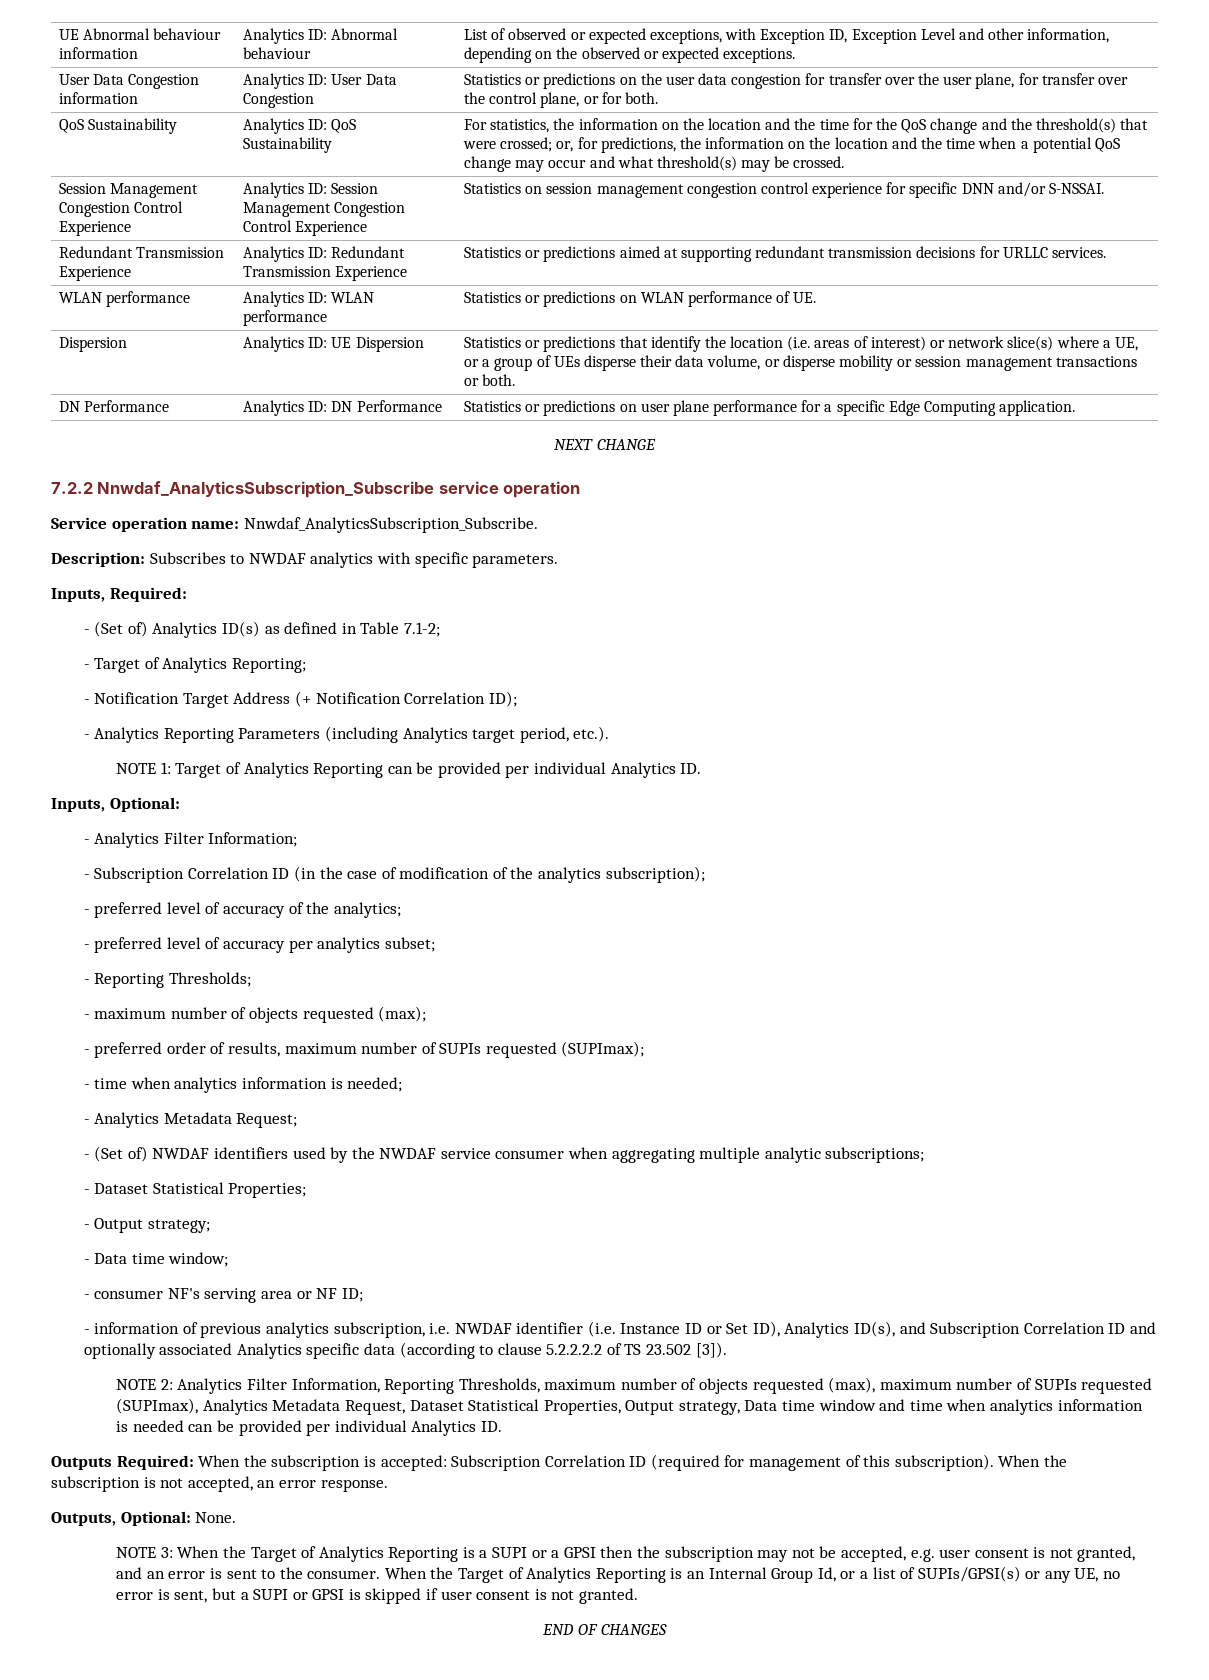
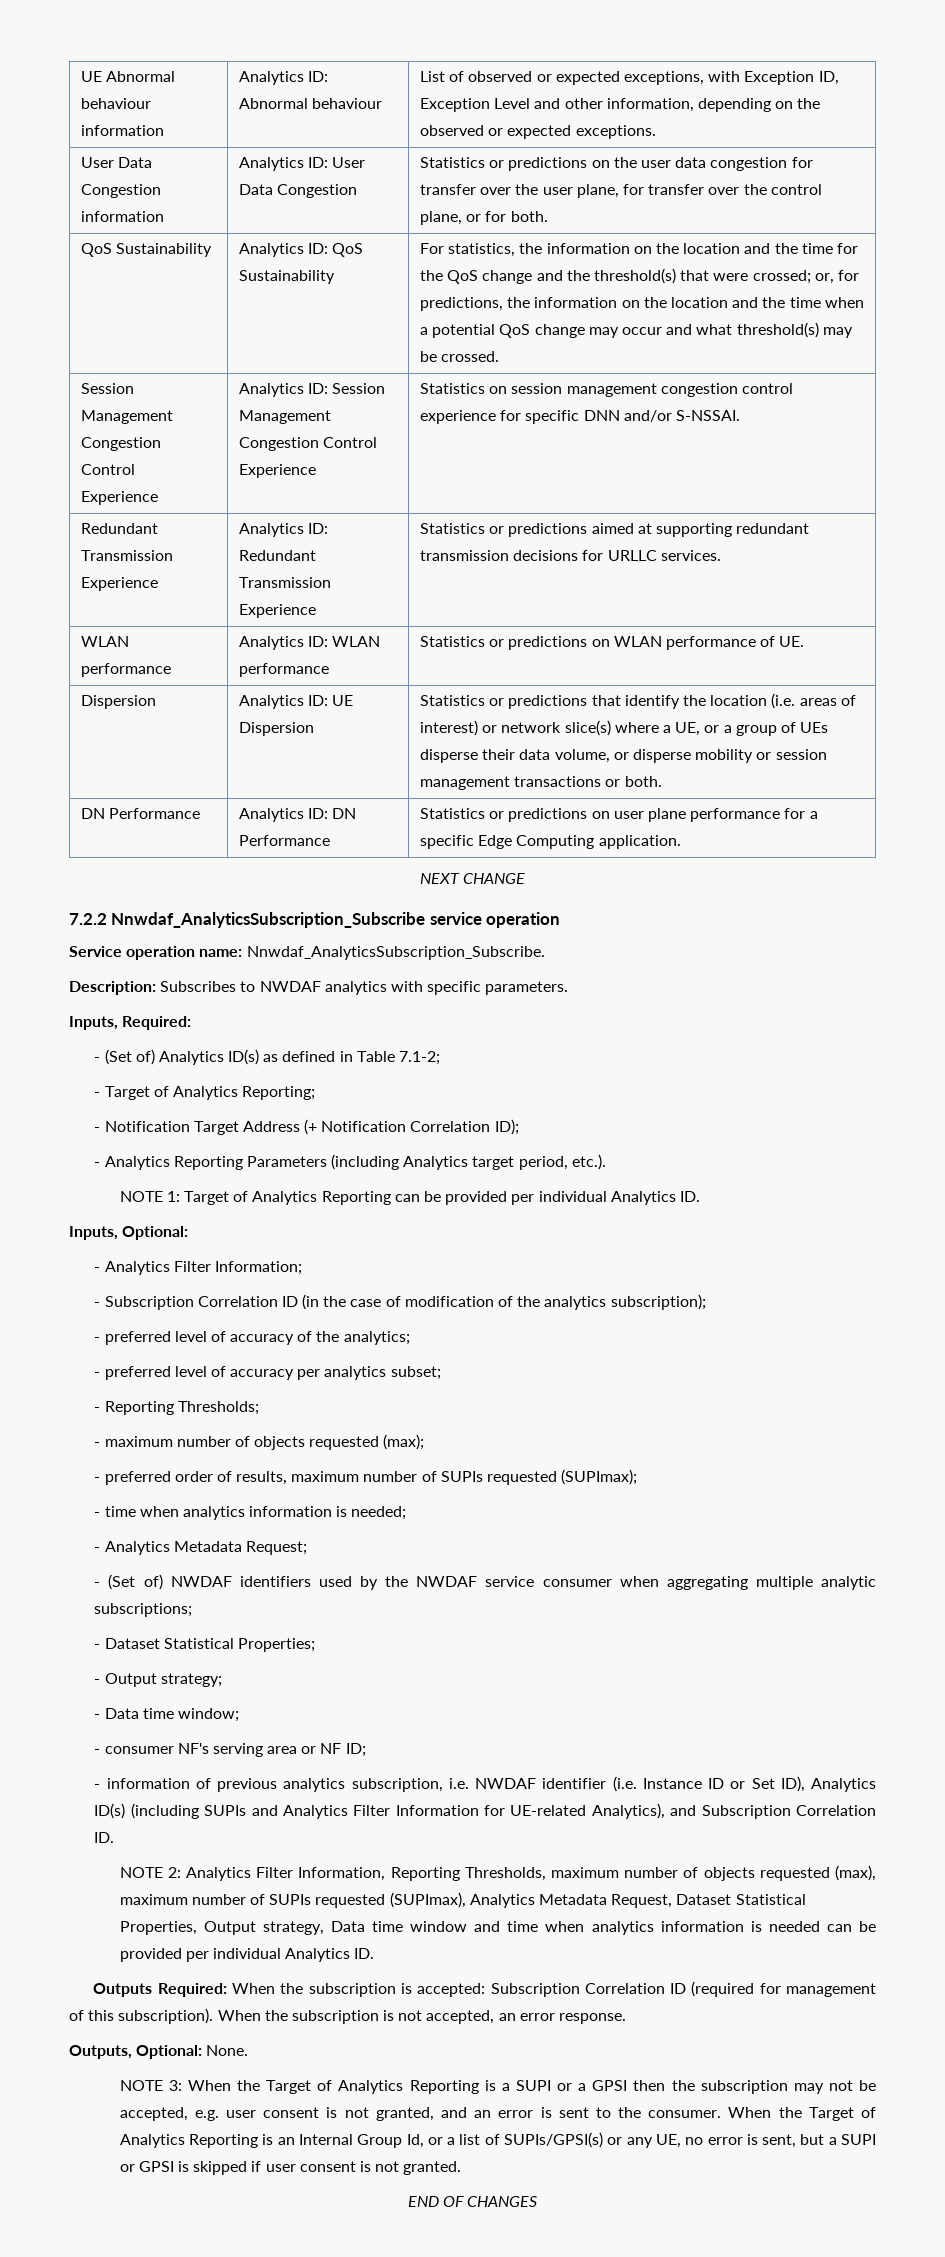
[854,1321,1156,1338] [83,1342,727,1359] ID(s), and Subscription Correlation ID and optionally associated Analytics specific data (according to clause 5.2.2.2.2 of TS 23.502 [3]). -> [94,1803,876,1819] [94,1832,115,1843] ID(s) (including SUPIs and Analytics Filter Information for UE-related Analytics), and Subscription Correlation ID.

